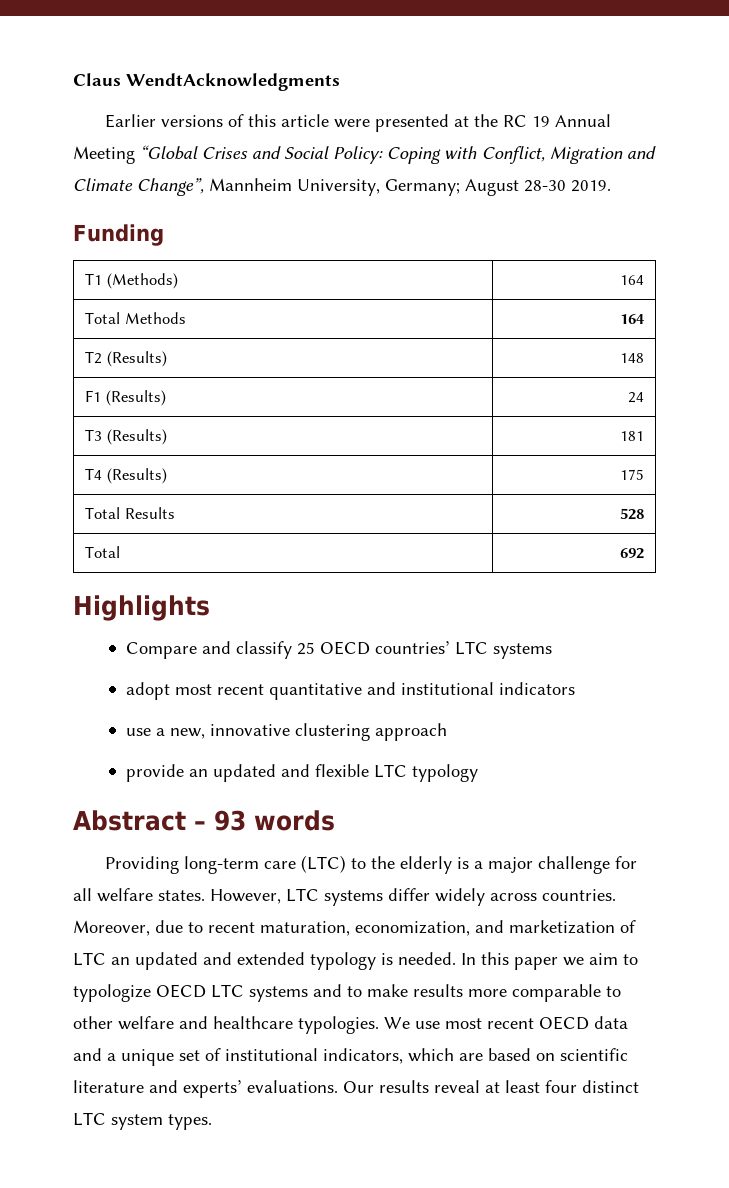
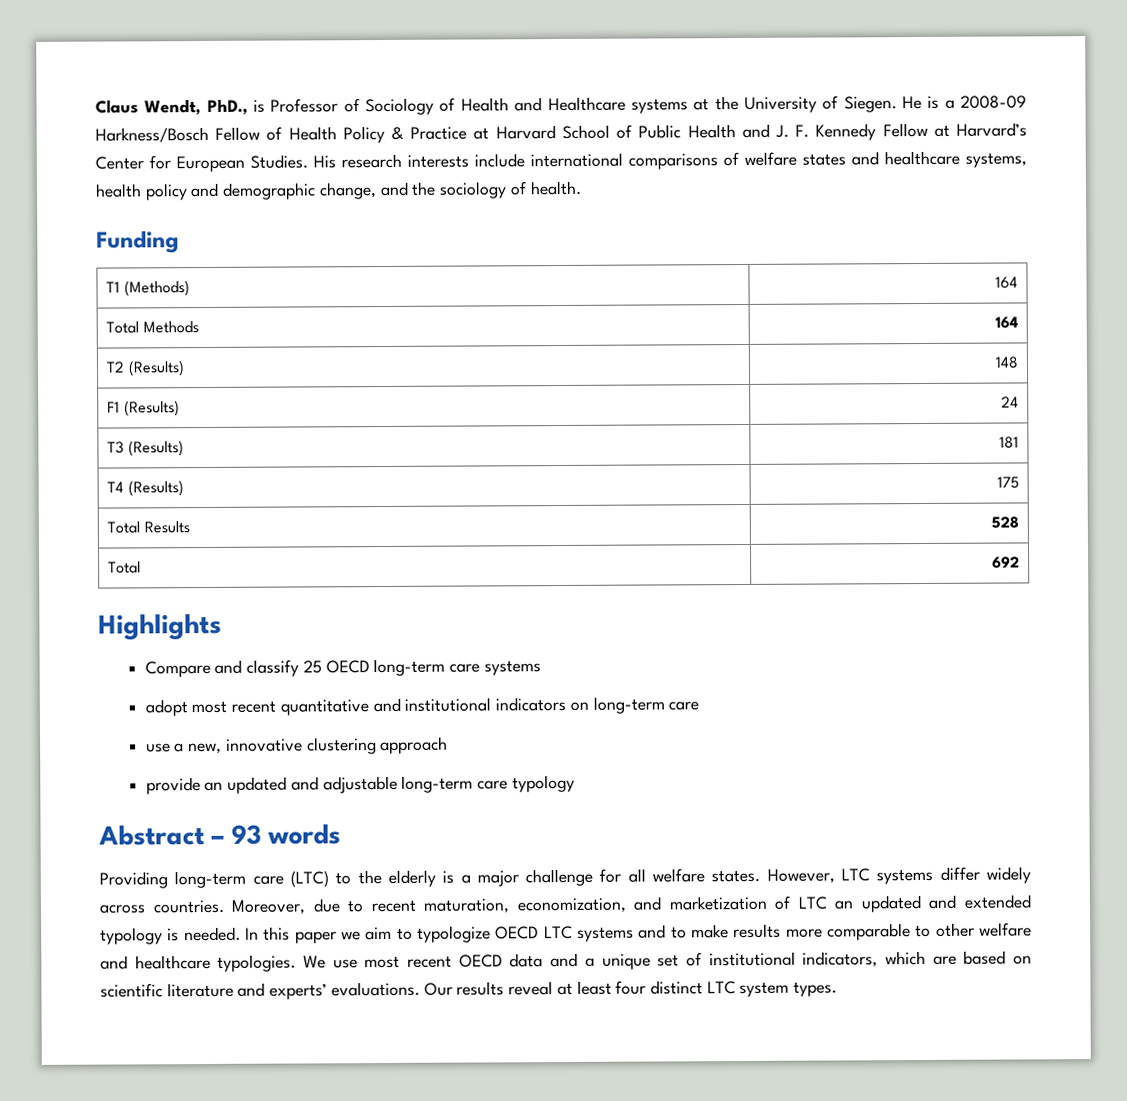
[126,73,340,91] [105,114,612,132] [73,145,656,164] [73,178,611,196] WendtAcknowledgments // Earlier versions of this article were presented at the RC 19 Annual Meeting “Global Crises and Social Policy: Coping with Conflict, Migration and Climate Change”, Mannheim University, Germany; August 28-30 2019. -> [144,95,1028,116] [95,122,1027,144] [95,150,1027,173] [95,180,582,201] Wendt, PhD., is Professor of Sociology of Health and Healthcare systems at the University of Siegen. He is a 2008-09 Harkness/Bosch Fellow of Health Policy & Practice at Harvard School of Public Health and J. F. Kennedy Fellow at Harvard’s Center for European Studies. His research interests include international comparisons of welfare states and healthcare systems, health policy and demographic change, and the sociology of health.
[374,641,488,655] countries’ LTC -> [373,658,481,677] long-term care
(575, 688) none -> [569,696,700,714] on long-term care
[314,764,407,778] flexible LTC -> [322,775,509,794] adjustable long-term care

